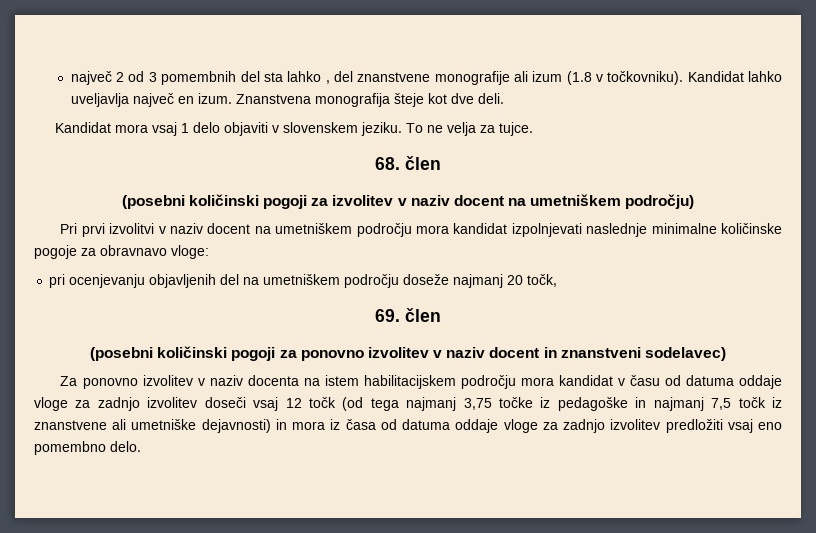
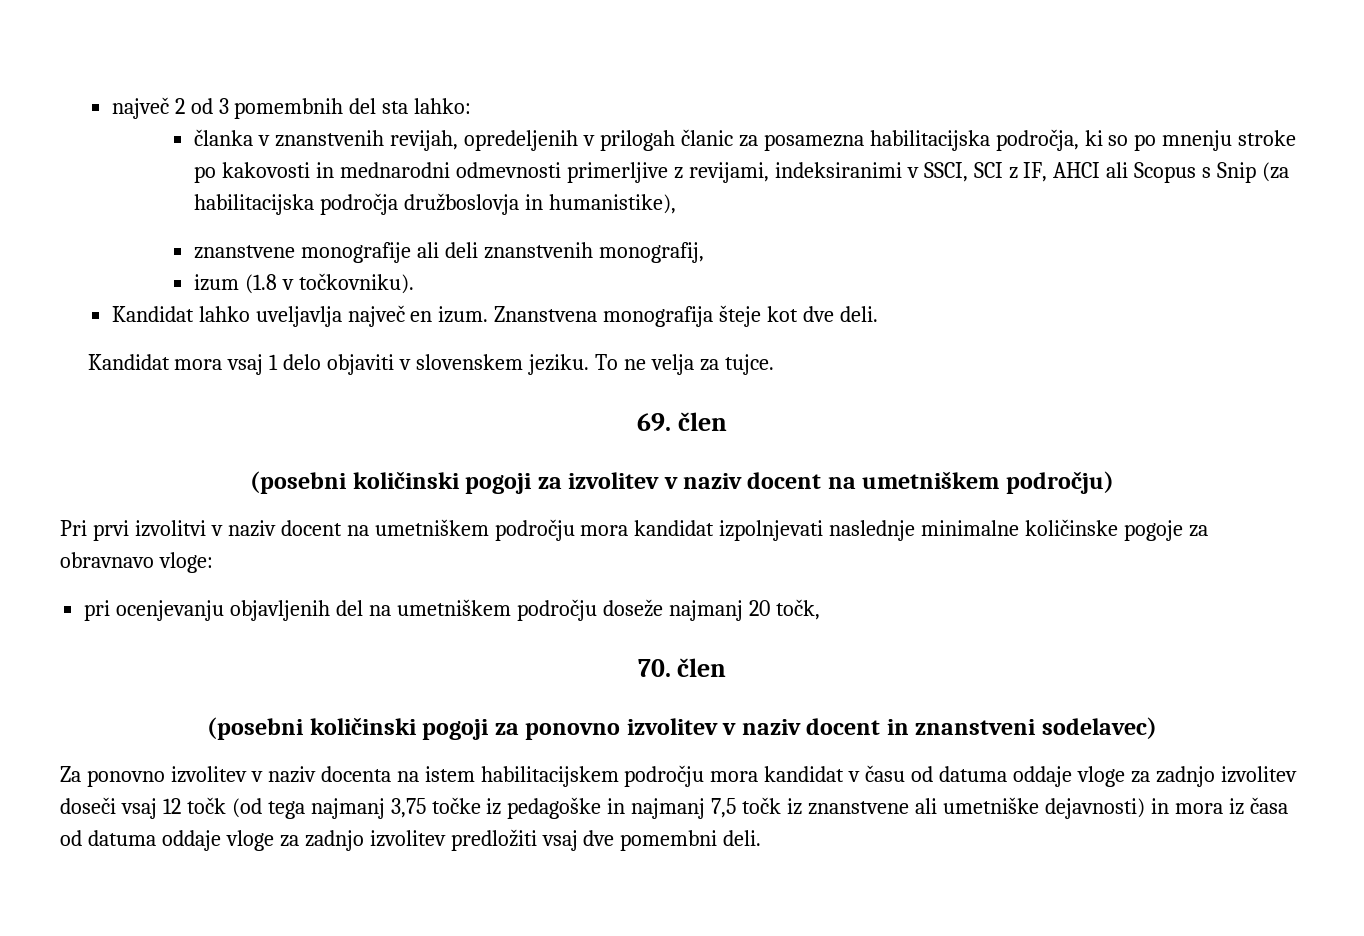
[287,71,528,85] lahko , del znanstvene monografije ali -> [414,98,472,114] [194,129,1297,151] [194,162,1290,183] [194,193,677,215] [194,242,704,263] lahko: // članka v znanstvenih revijah, opredeljenih v prilogah članic za posamezna habilitacijska področja, ki so po mnenju stroke po kakovosti in mednarodni odmevnosti primerljive z revijami, indeksiranimi v SSCI, SCI z IF, AHCI ali Scopus s Snip (za habilitacijska področja družboslovja in humanistike), // znanstvene monografije ali deli znanstvenih monografij, //
(684, 78) none -> (415, 283) //
[375,157,400,170] 68. -> [637,413,672,431] 69.
[375,309,400,322] 69. -> [637,659,671,677] 70.
[758,422,783,430] [34,441,141,455] eno pomembno delo. -> [583,830,762,851] dve pomembni deli.

